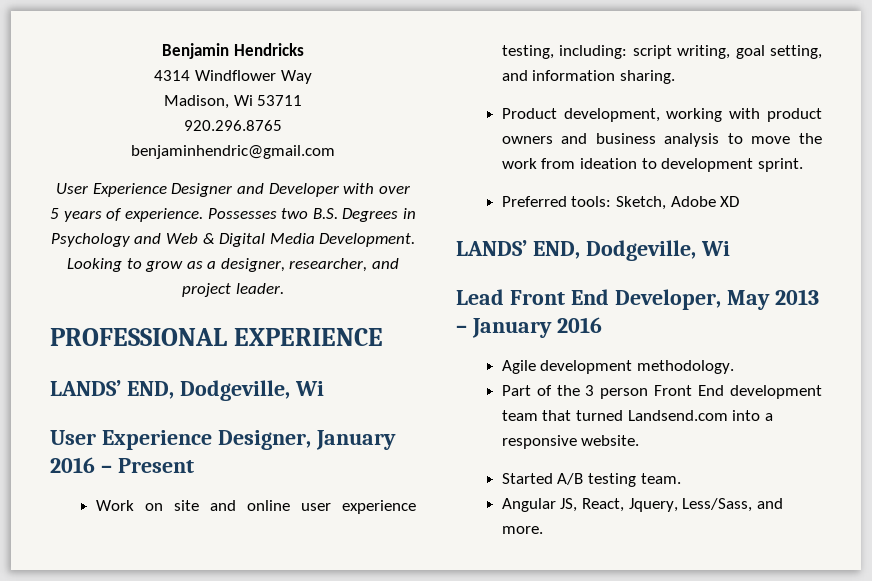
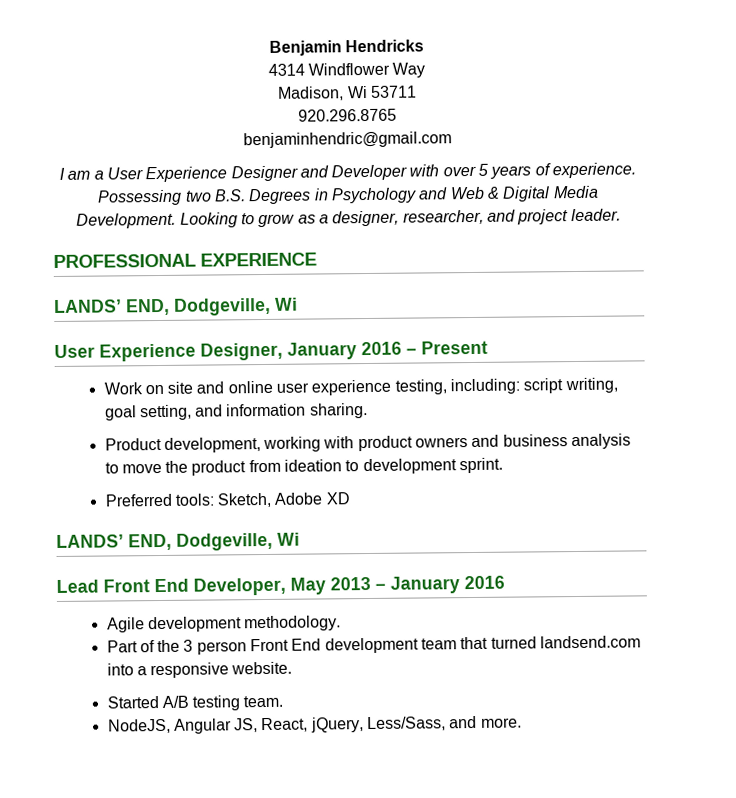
(335, 152) none -> [58,167,104,180] I am a
[207,208,277,219] Possesses -> [97,189,183,206] Possessing
[501,158,537,169] work -> [191,460,247,476] product
[627,410,728,421] Landsend.com -> [540,635,642,649] landsend.com
(681, 478) none -> [107,718,171,734] NodeJS,
[628,498,678,512] Jquery, -> [310,717,364,733] jQuery,

